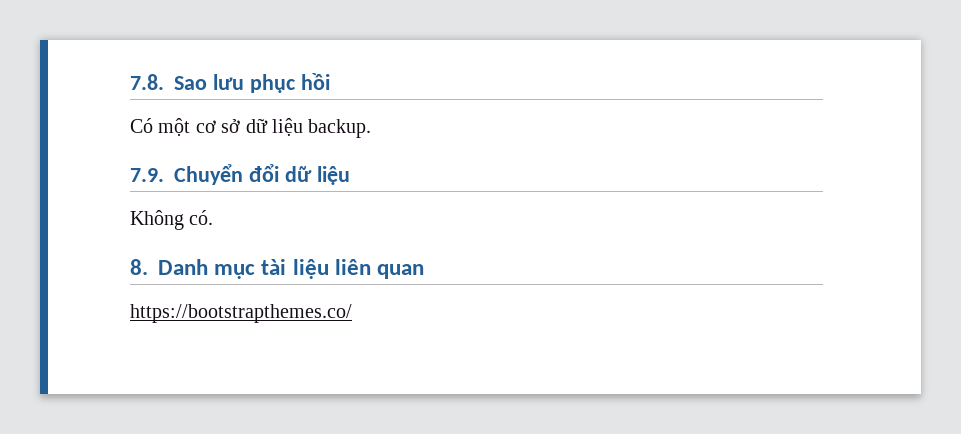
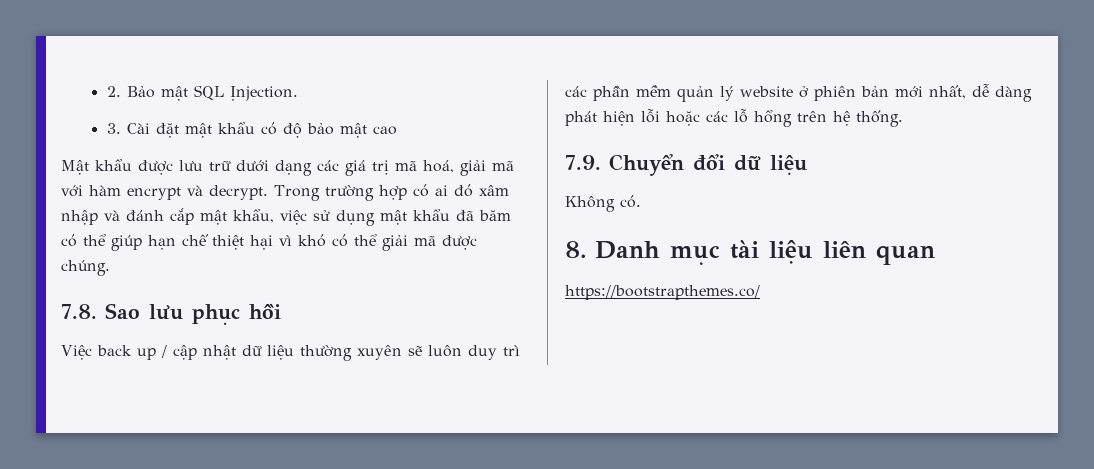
(130, 82) none -> [106,85,298,101] [106,122,397,138] [61,159,514,176] [61,184,509,201] [61,208,511,226] [61,234,477,251] [61,260,110,276] 2. Bảo mật SQL Ịnjection. // 3. Cài đặt mật khẩu có độ bảo mật cao // Mật khẩu được lưu trữ dưới dạng các giá trị mã hoá, giải mã với hàm encrypt và decrypt. Trong trường hợp có ai đó xâm nhập và đánh cắp mật khẩu, việc sử dụng mật khẩu đã băm có thể giúp hạn chế thiệt hại vì khó có thể giải mã được chúng. //
[130,118,372,138] Có một cơ sở dữ liệu backup. -> [61,345,520,361] [565,84,1032,102] [565,109,903,127] Việc back up / cập nhật dữ liệu thường xuyên sẽ luôn duy trì các phần mềm quản lý website ở phiên bản mới nhất, dễ dàng phát hiện lỗi hoặc các lỗ hổng trên hệ thống.

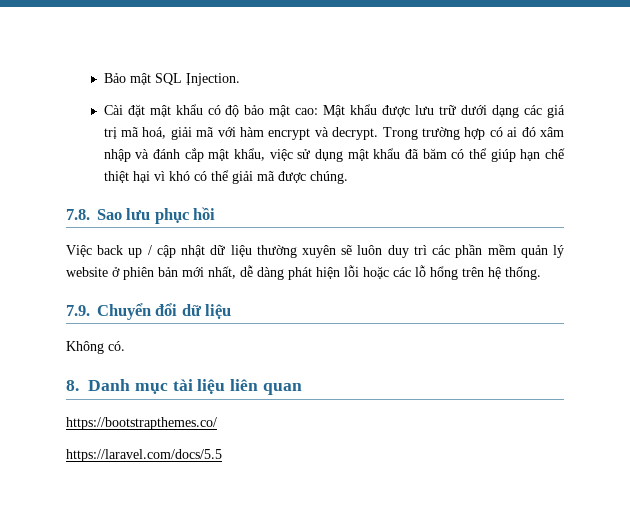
[106,86,121,97] 2. -> (103, 78) none
[106,123,121,134] 3. -> (240, 79) none
[372,126,397,135] cao // -> [295,108,319,115] cao:
(760, 292) none -> [66,449,222,462] // https://laravel.com/docs/5.5

